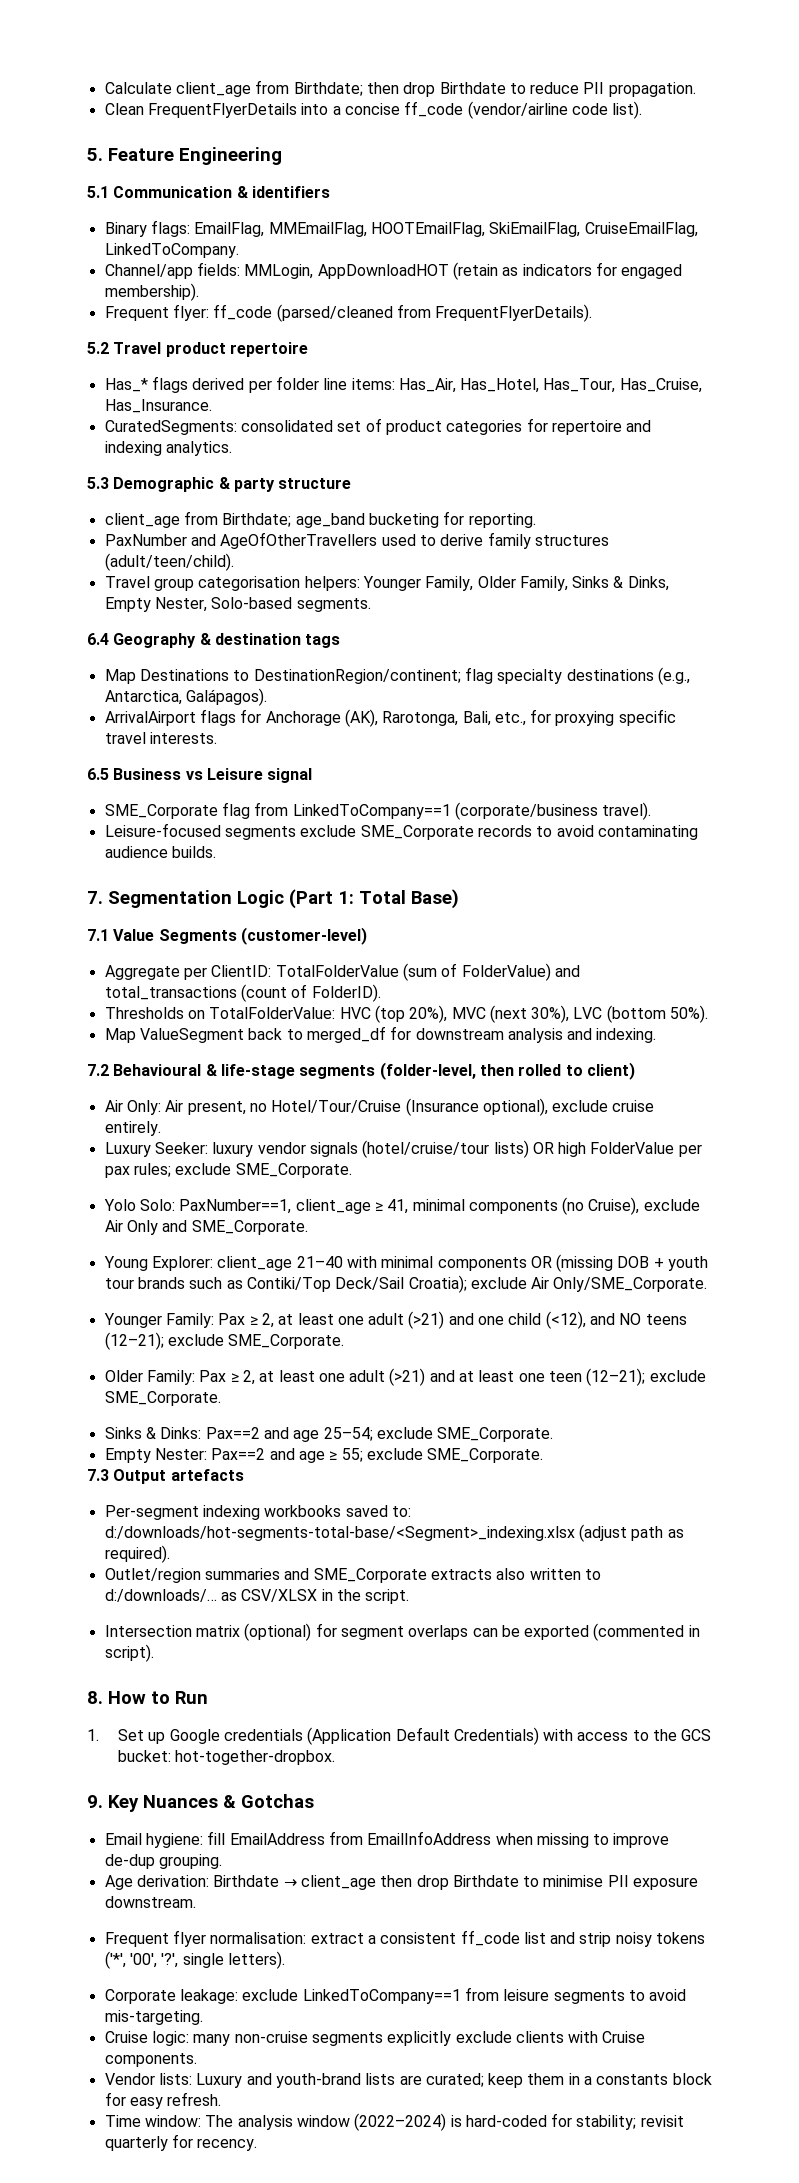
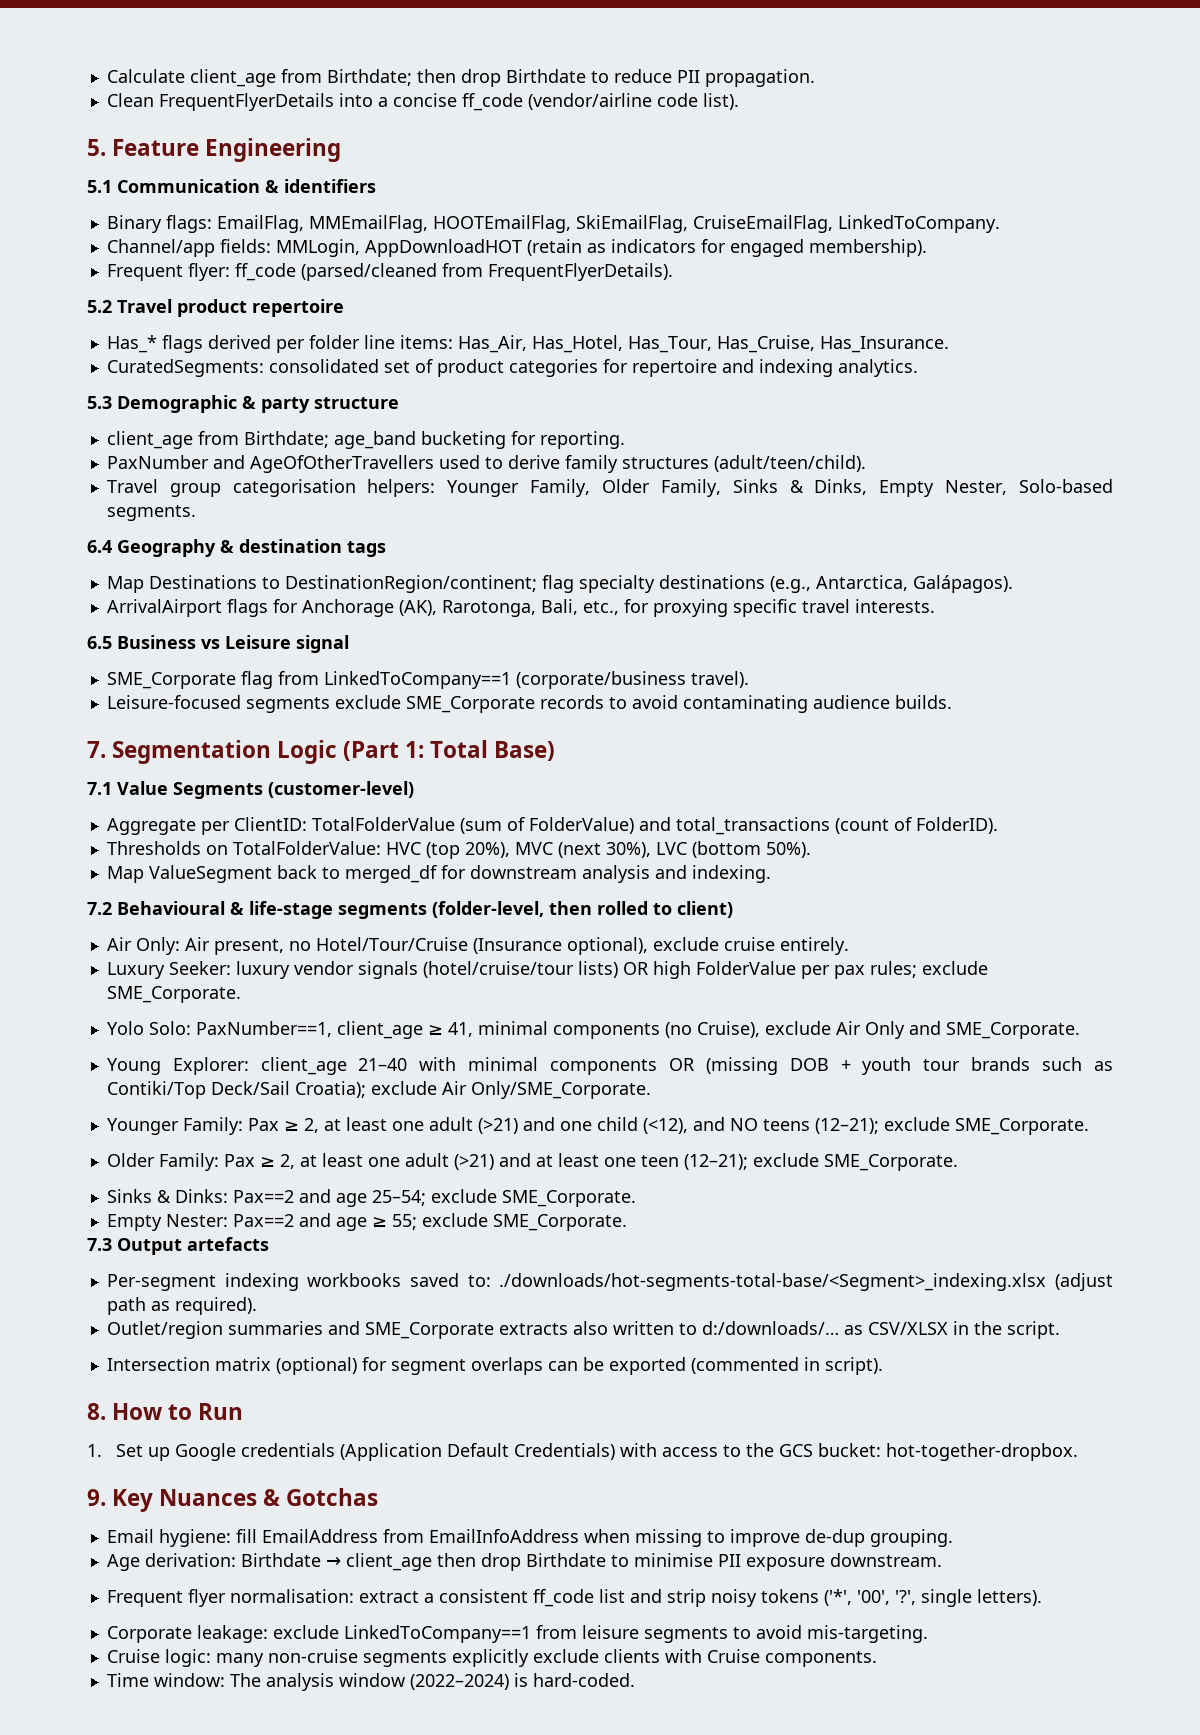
[104,1526,575,1541] d:/downloads/hot-segments-total-base/<Segment>_indexing.xlsx -> [499,1273,1047,1291] ./downloads/hot-segments-total-base/<Segment>_indexing.xlsx
[104,2073,712,2088] [104,2092,222,2109] // Vendor lists: Luxury and youth‑brand lists are curated; keep them in a constants block for easy refresh. -> (877, 1659) none
[465,2113,684,2130] [104,2134,258,2151] hard‑coded for stability; revisit quarterly for recency. -> [532,1673,635,1687] hard‑coded.

